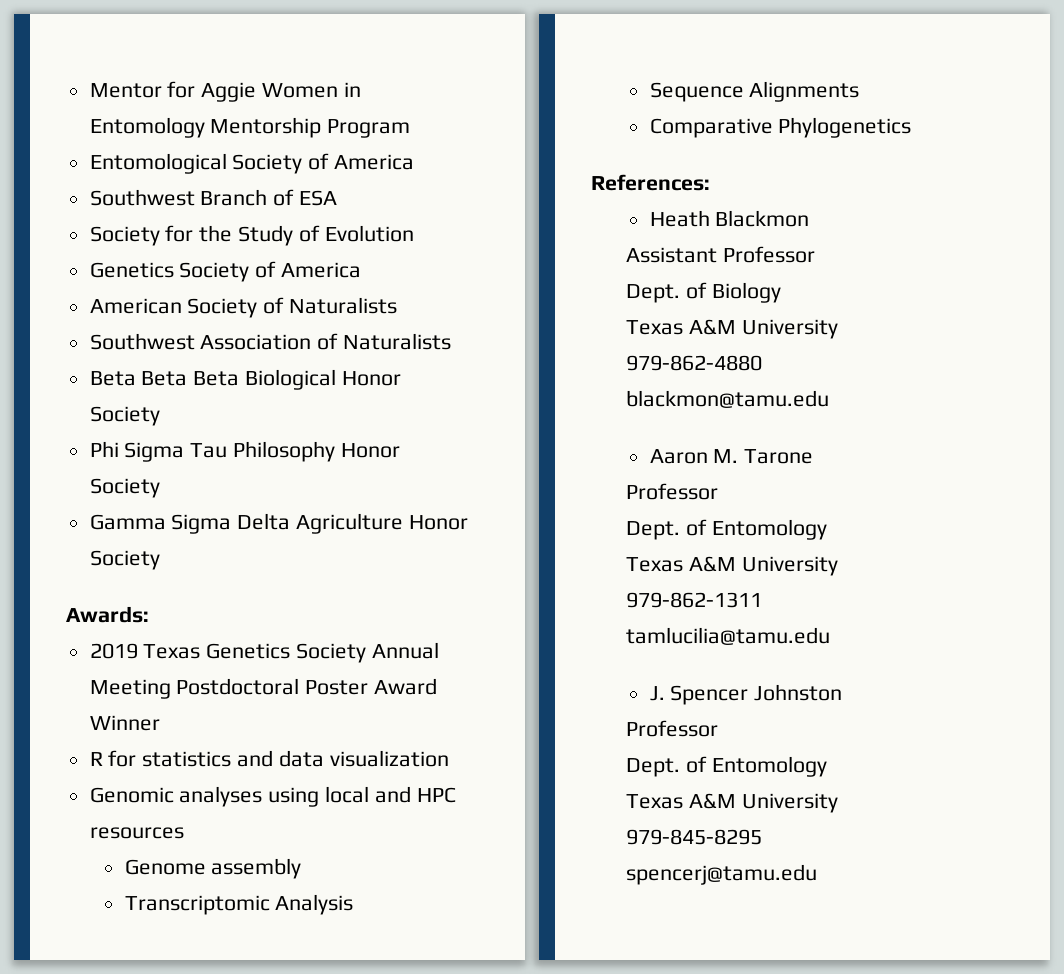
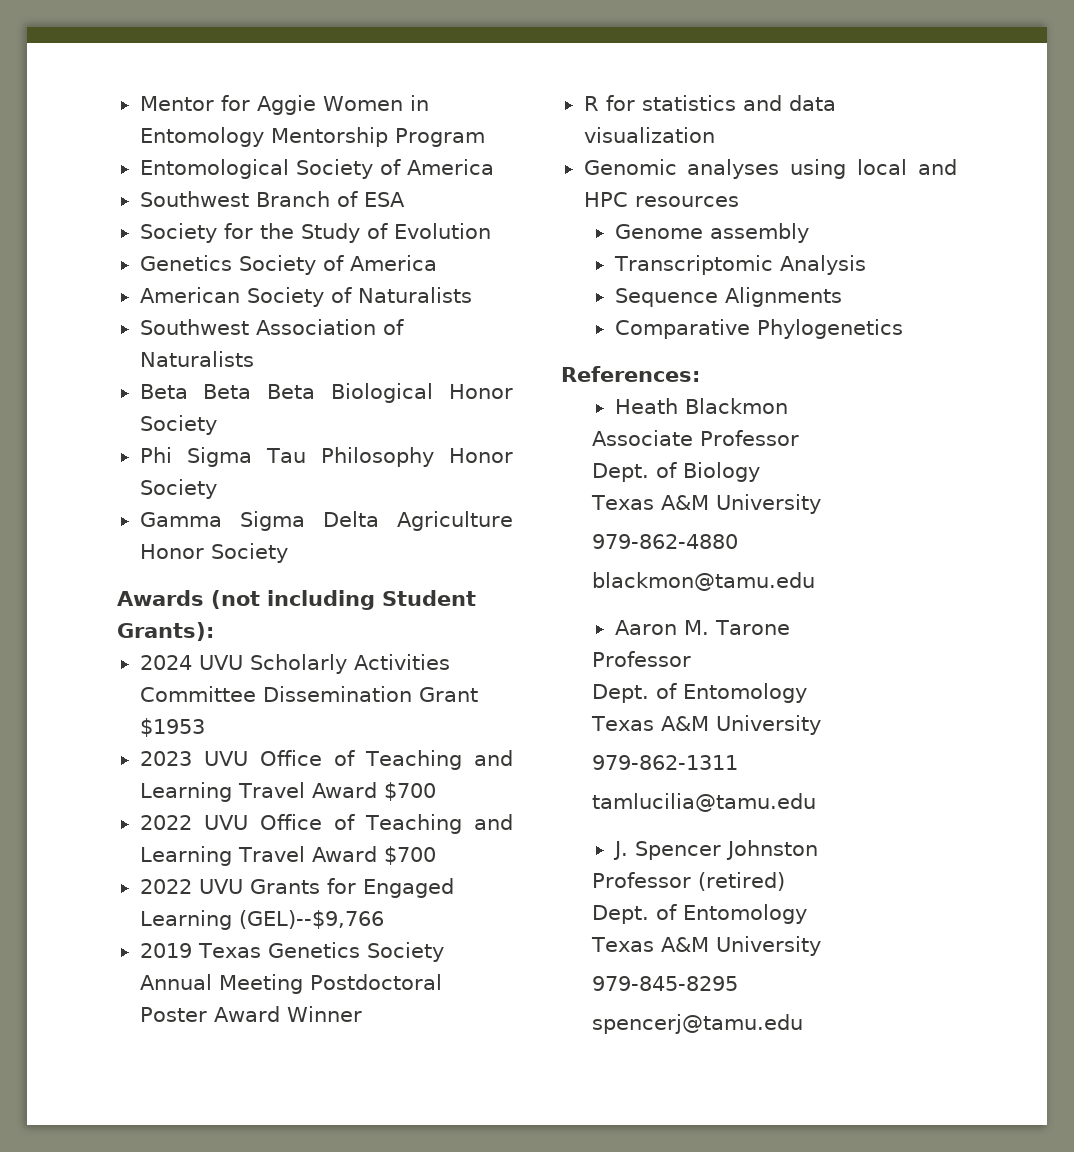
[66,606,149,623] Awards: -> [117,590,476,610] [117,622,214,641] [139,654,450,674] [139,686,478,702] [139,718,205,737] [139,750,513,770] [139,782,437,802] [139,814,513,834] [139,846,437,866] [139,878,454,898] [139,910,384,930] Awards (not including Student Grants): // 2024 UVU Scholarly Activities Committee Dissemination Grant $1953 // 2023 UVU Office of Teaching and Learning Travel Award $700 // 2022 UVU Office of Teaching and Learning Travel Award $700 // 2022 UVU Grants for Engaged Learning (GEL)--$9,766
[625,247,717,263] Assistant -> [592,430,694,446] Associate
(718, 728) none -> [698,872,786,891] (retired)

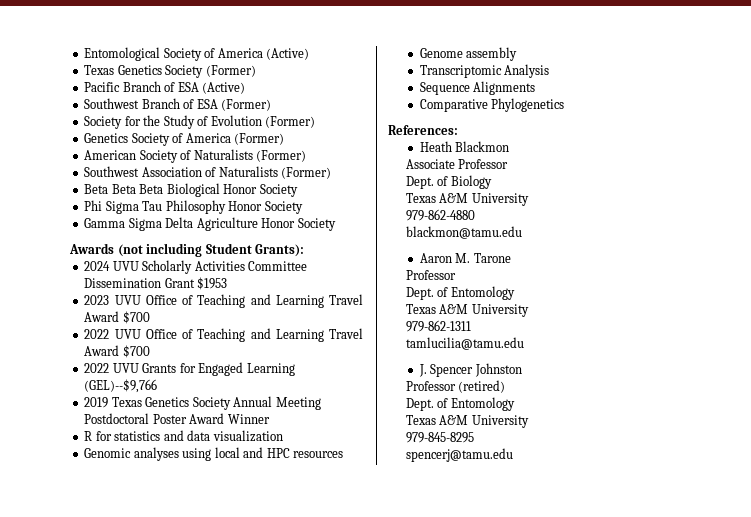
[139,95,429,115] [139,127,485,147] [139,159,494,179] Mentor for Aggie Women in Entomology Mentorship Program // Entomological Society of America -> [84,47,310,61] [84,65,256,78] [84,81,246,94] Entomological Society of America (Active) // Texas Genetics Society (Former) // Pacific Branch of ESA (Active)
(405, 199) none -> [221,99,272,111] (Former)
(491, 231) none -> [265,116,316,128] (Former)
(437, 263) none -> [234,133,285,145] (Former)
(472, 295) none -> [256,150,307,162] (Former)
(254, 359) none -> [281,167,332,179] (Former)

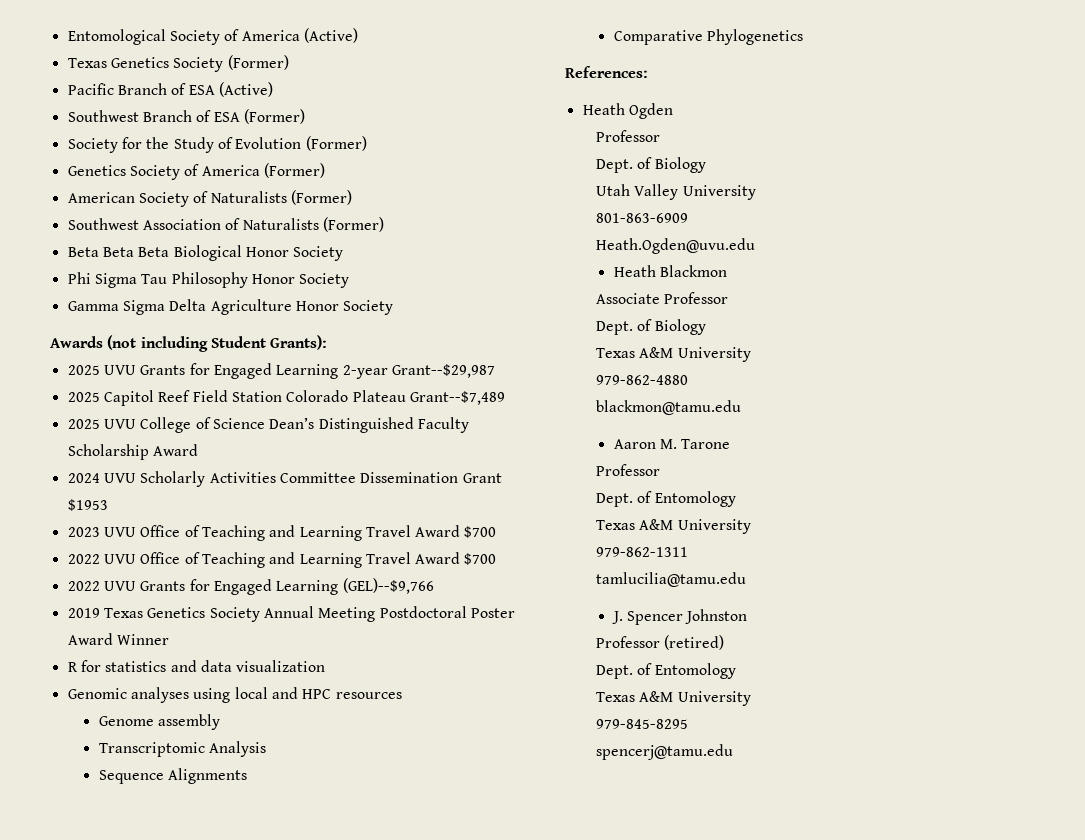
(305, 250) none -> [67,363,495,379] [67,390,505,406] [67,417,469,433] [67,444,198,460] // 2025 UVU Grants for Engaged Learning 2-year Grant--$29,987 // 2025 Capitol Reef Field Station Colorado Plateau Grant--$7,489 // 2025 UVU College of Science Dean’s Distinguished Faculty Scholarship Award
(458, 130) none -> [582,103,673,119] [595,130,660,142] [595,157,706,173] [595,184,756,200] [595,213,688,223] [595,238,755,254] // Heath Ogden // Professor // Dept. of Biology // Utah Valley University // 801-863-6909 // Heath.Ogden@uvu.edu

